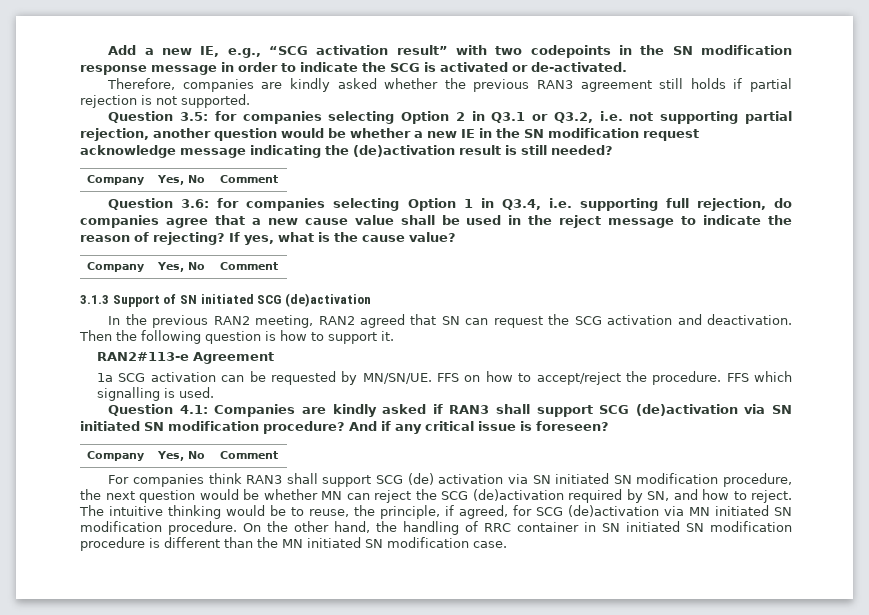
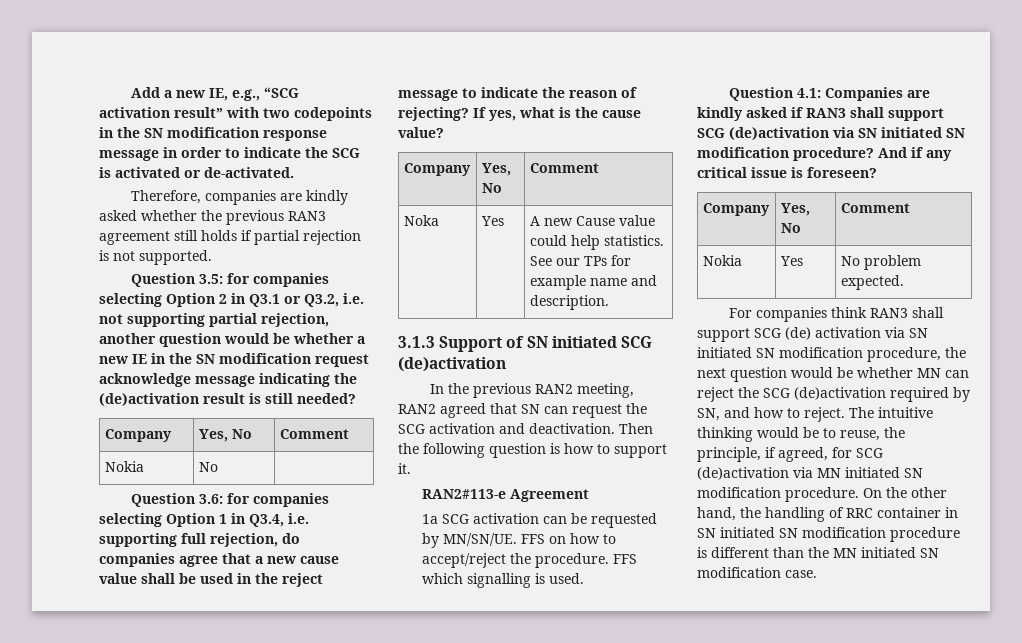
(278, 179) none -> [104,461,144,472] [198,462,218,472] // Nokia | No |
(278, 266) none -> [403,215,439,226] [480,216,504,226] [529,215,655,226] [529,235,664,250] [529,255,631,266] [529,275,657,290] [529,295,609,310] // Noka | Yes | A new Cause value could help statistics. See our TPs for example name and description.
(278, 455) none -> [702,255,742,266] [779,256,803,266] [840,255,921,270] [840,275,904,290] // Nokia | Yes | No problem expected.

